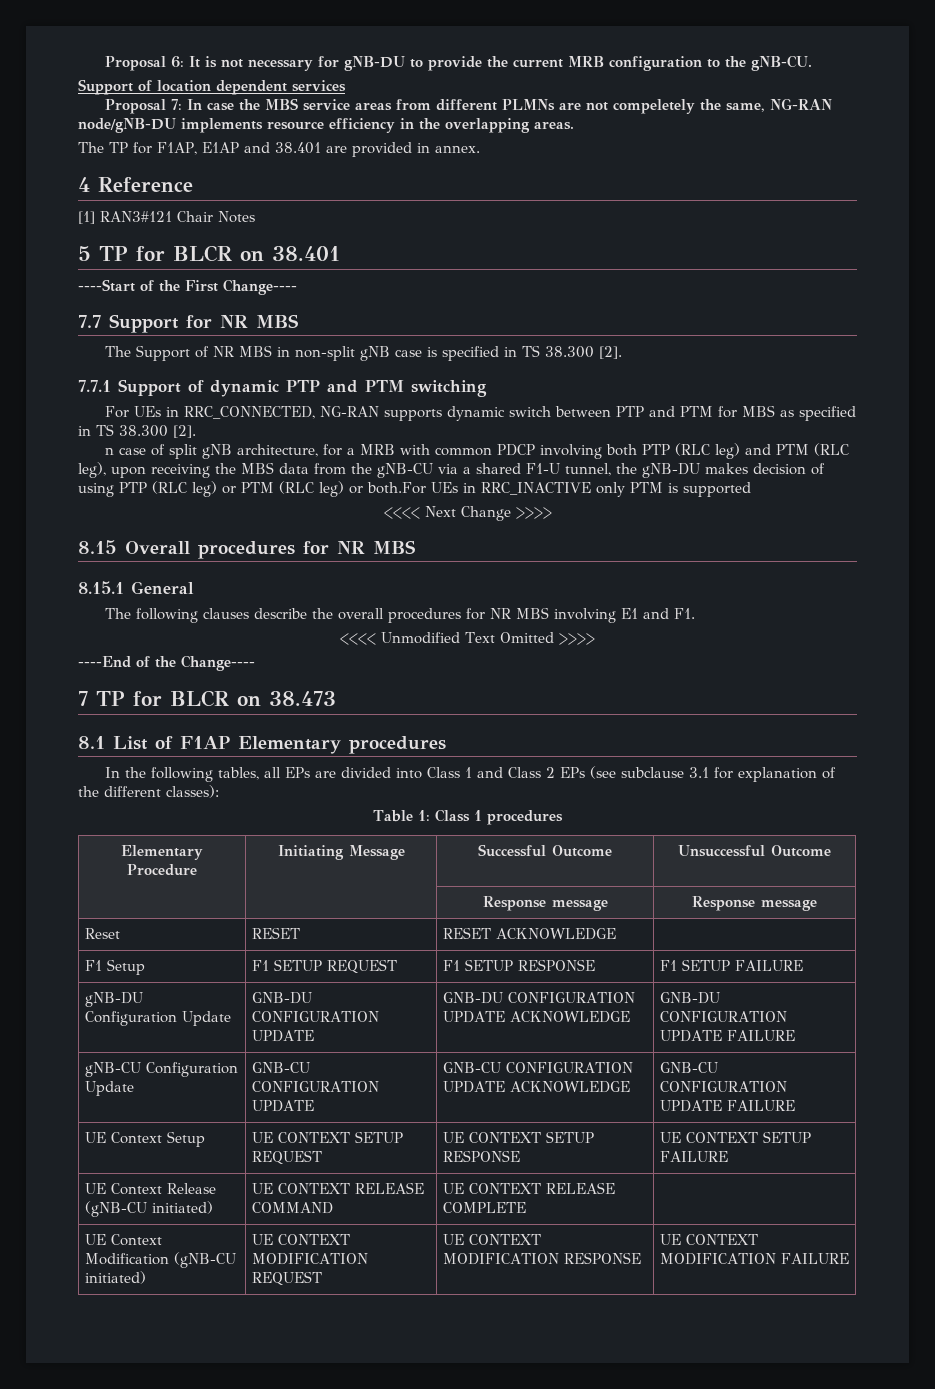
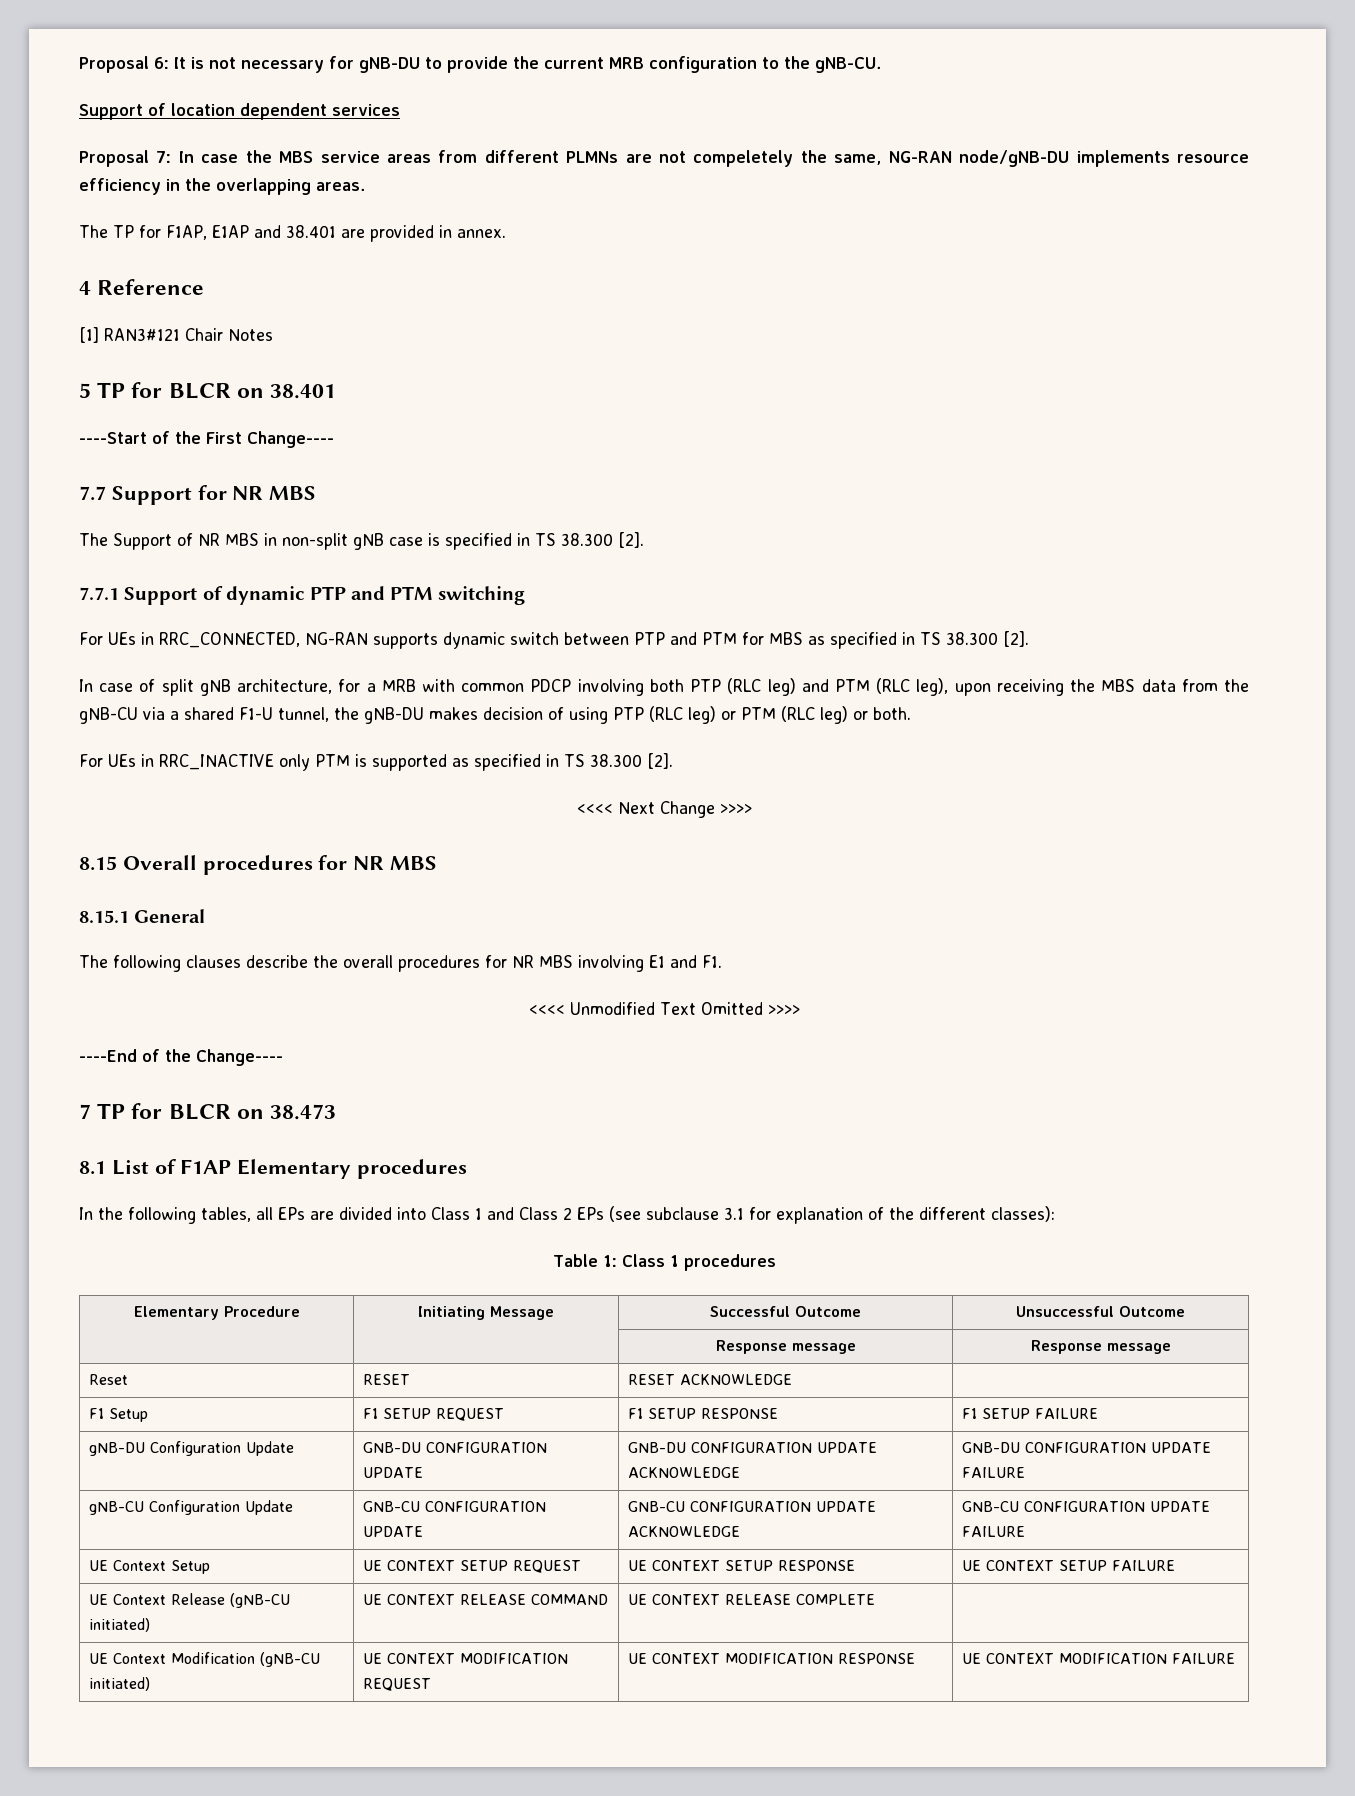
[105,447,115,455] n -> [79,679,93,692] In
[367,482,426,494] both.For -> [873,707,911,720] [79,754,103,767] both. // For
(751, 489) none -> [452,753,673,771] as specified in TS 38.300 [2].

